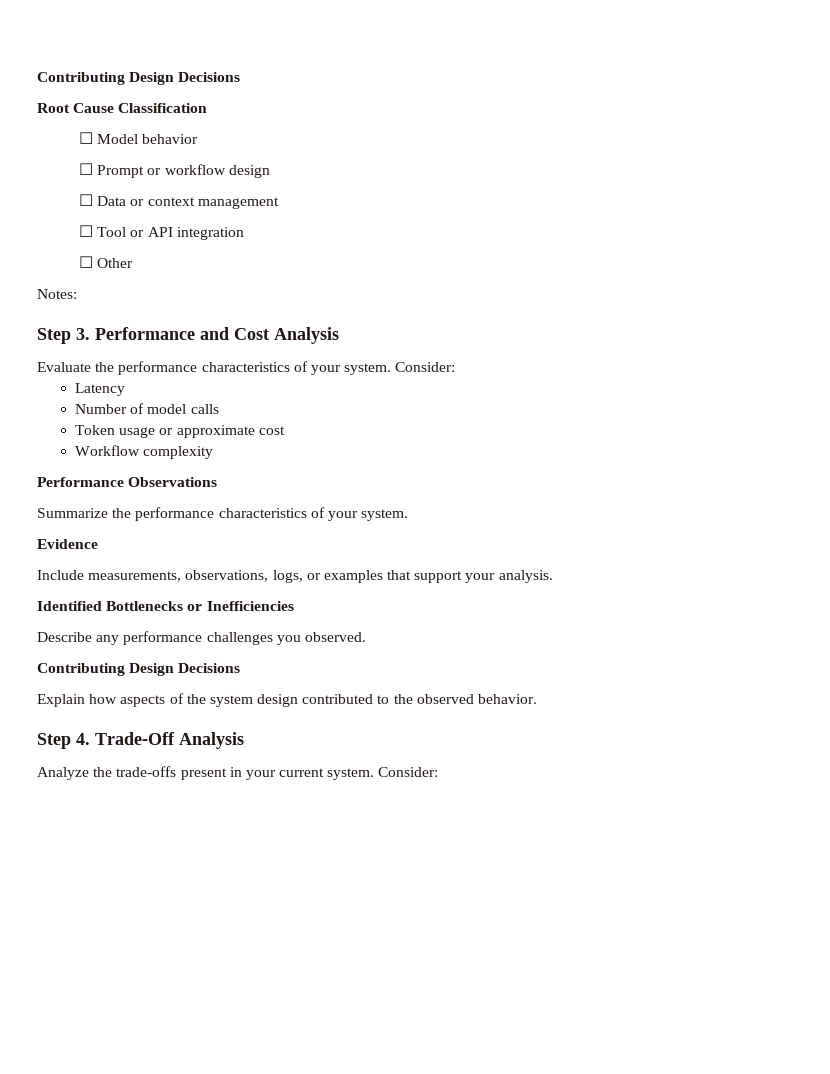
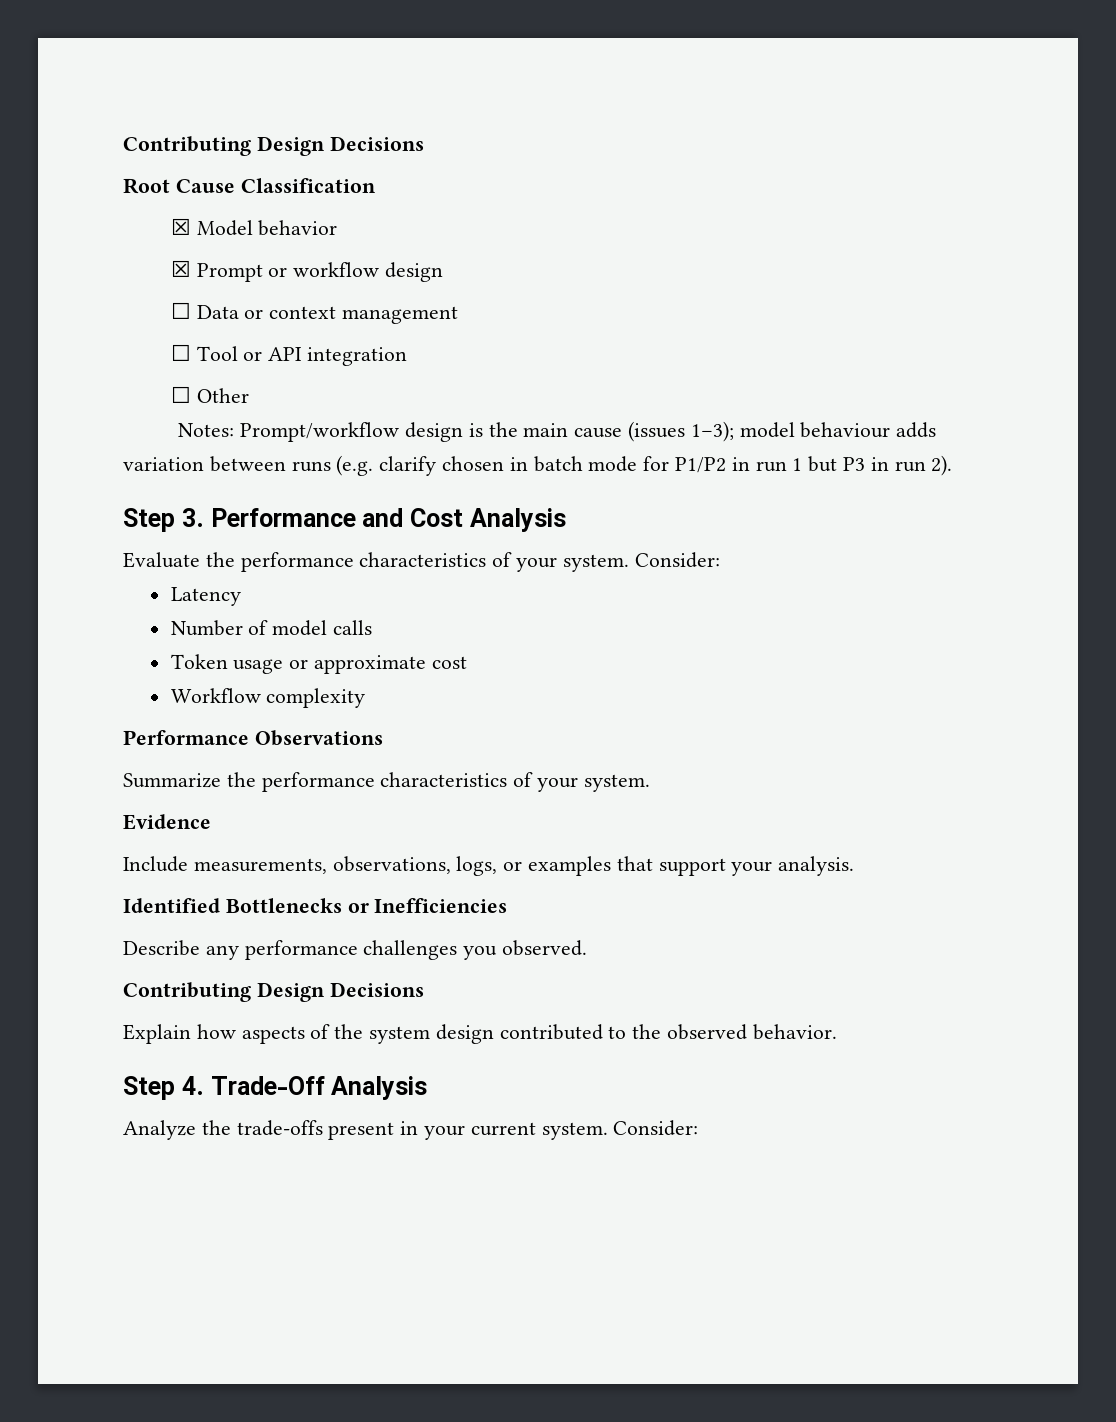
[79,132,94,144] ☐ -> [170,218,191,235] ☒
[79,163,94,175] ☐ -> [170,260,191,277] ☒
(77, 294) none -> [240,421,937,442] [123,455,953,476] Prompt/workflow design is the main cause (issues 1–3); model behaviour adds variation between runs (e.g. clarify chosen in batch mode for P1/P2 in run 1 but P3 in run 2).

